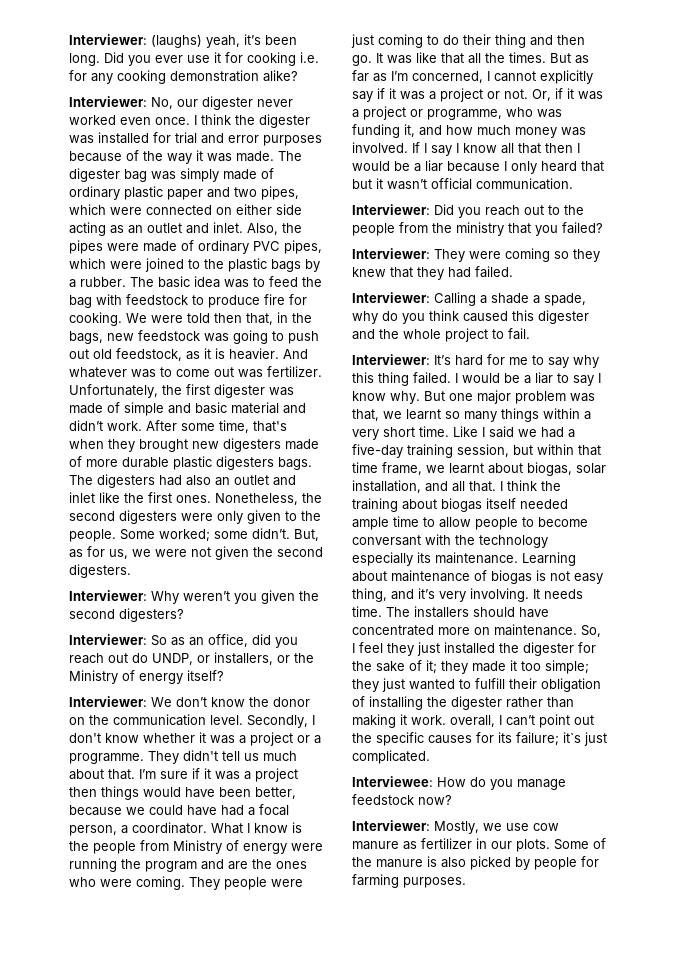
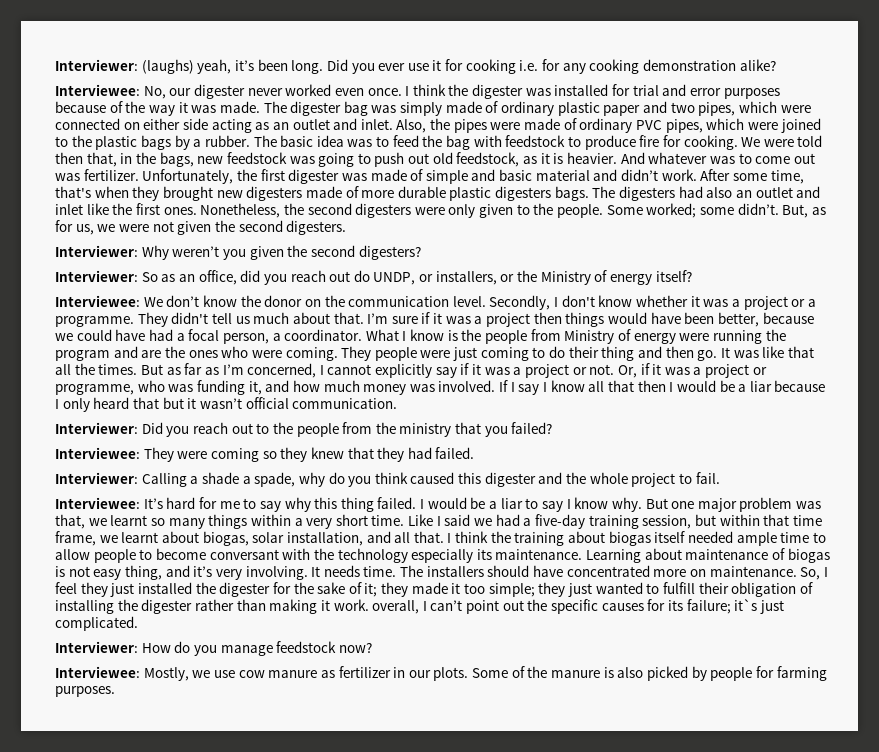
[69,96,147,107] Interviewer: -> [55,84,140,96] Interviewee:
[69,696,147,707] Interviewer: -> [55,295,140,307] Interviewee:
[352,248,430,259] Interviewer: -> [55,447,140,459] Interviewee:
[352,354,430,365] Interviewer: -> [55,497,140,509] Interviewee:
[352,776,433,787] Interviewee: -> [55,641,138,653] Interviewer:
[352,820,430,831] Interviewer: -> [55,666,140,678] Interviewee:

